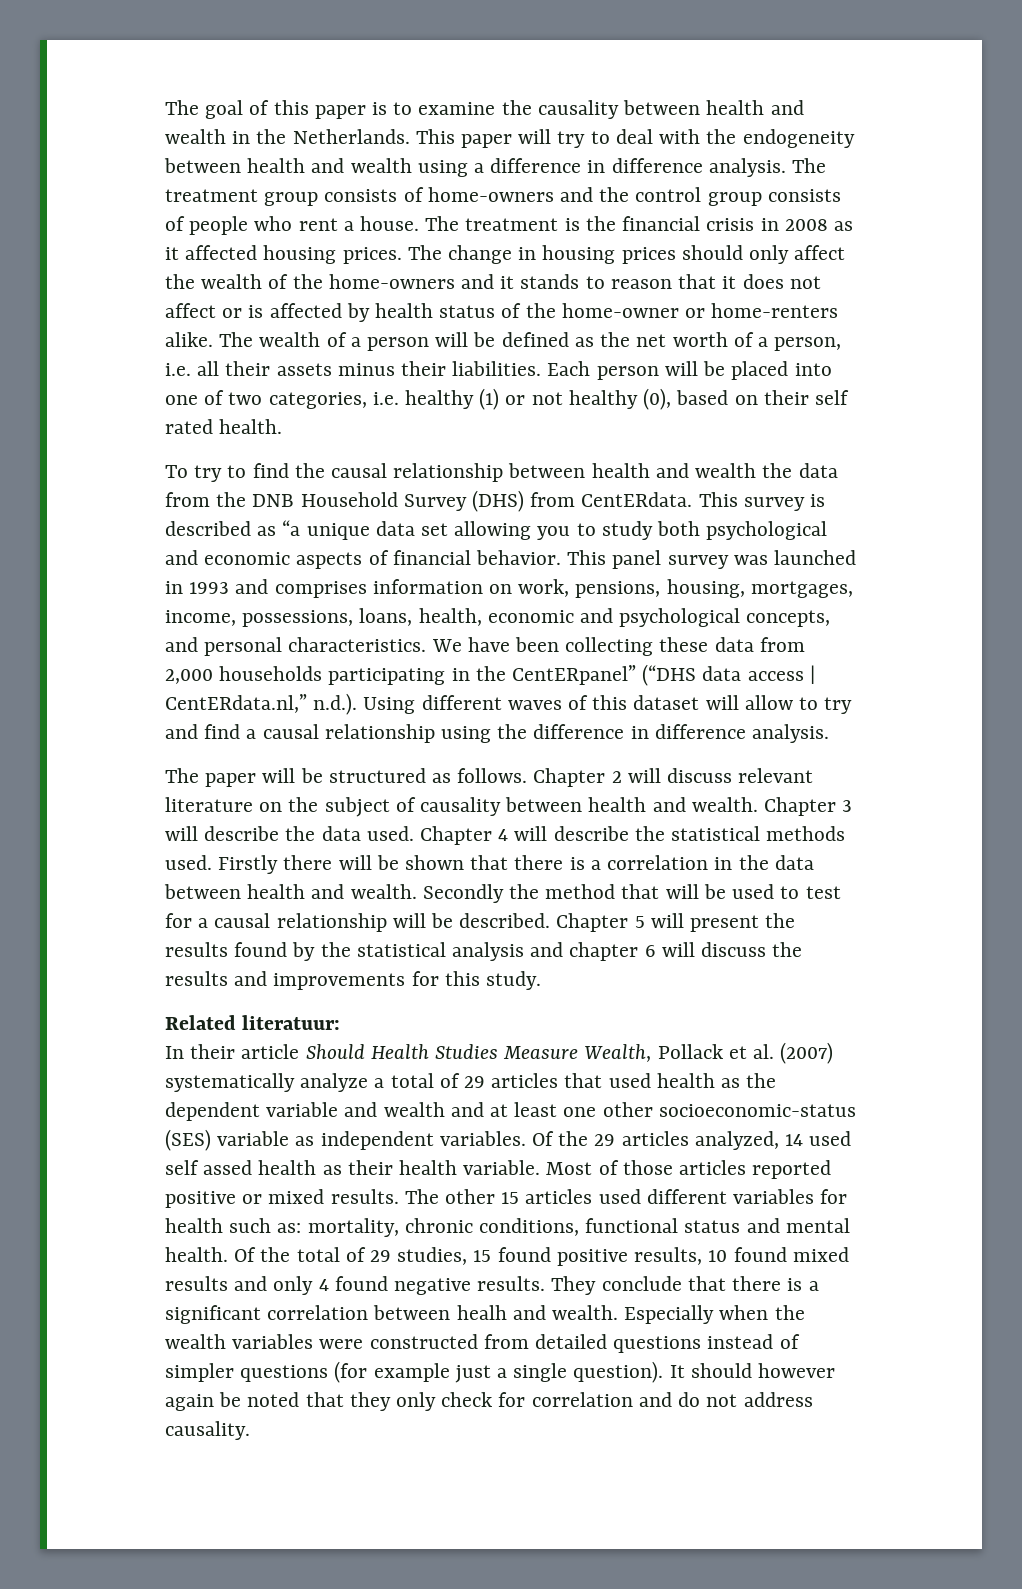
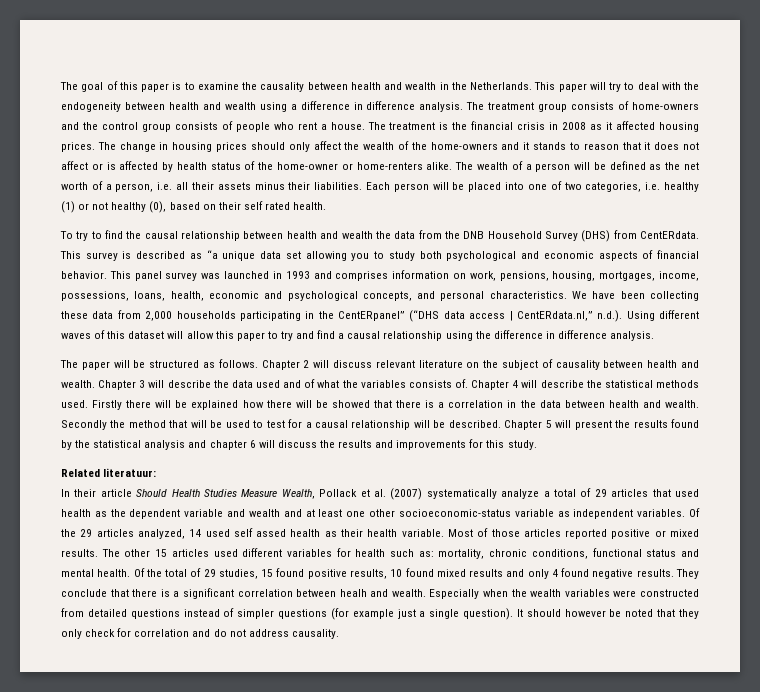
(793, 702) none -> [215,331,265,341] this paper
[366,826,414,841] used. -> [255,379,469,388] used and of what the variables consists of.
[405,855,465,870] shown -> [191,400,370,410] explained how there will be showed
[165,1129,211,1151] (SES) -> (511, 513) none
[165,1394,214,1411] again -> (606, 613) none

